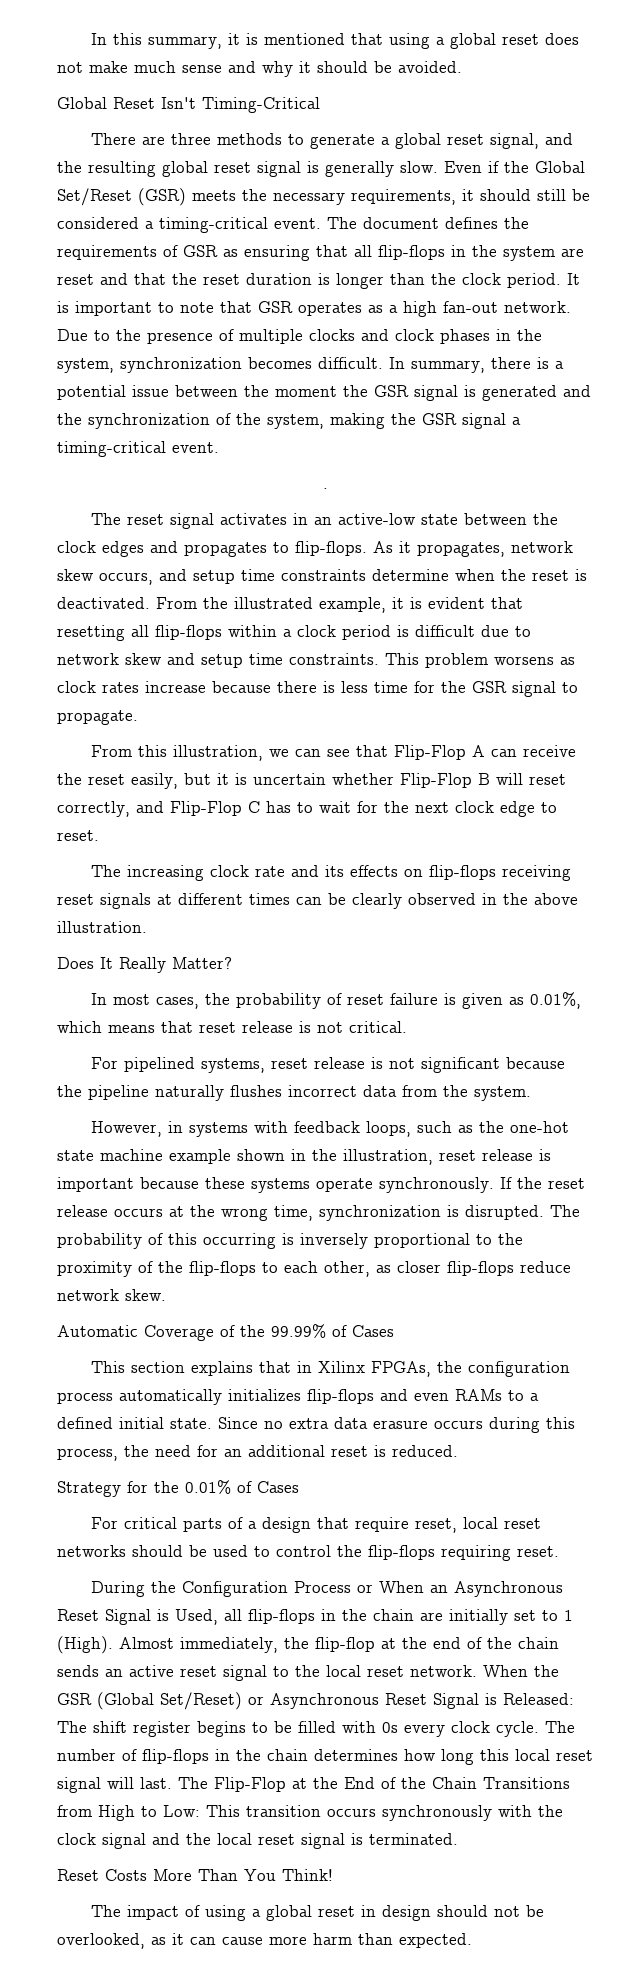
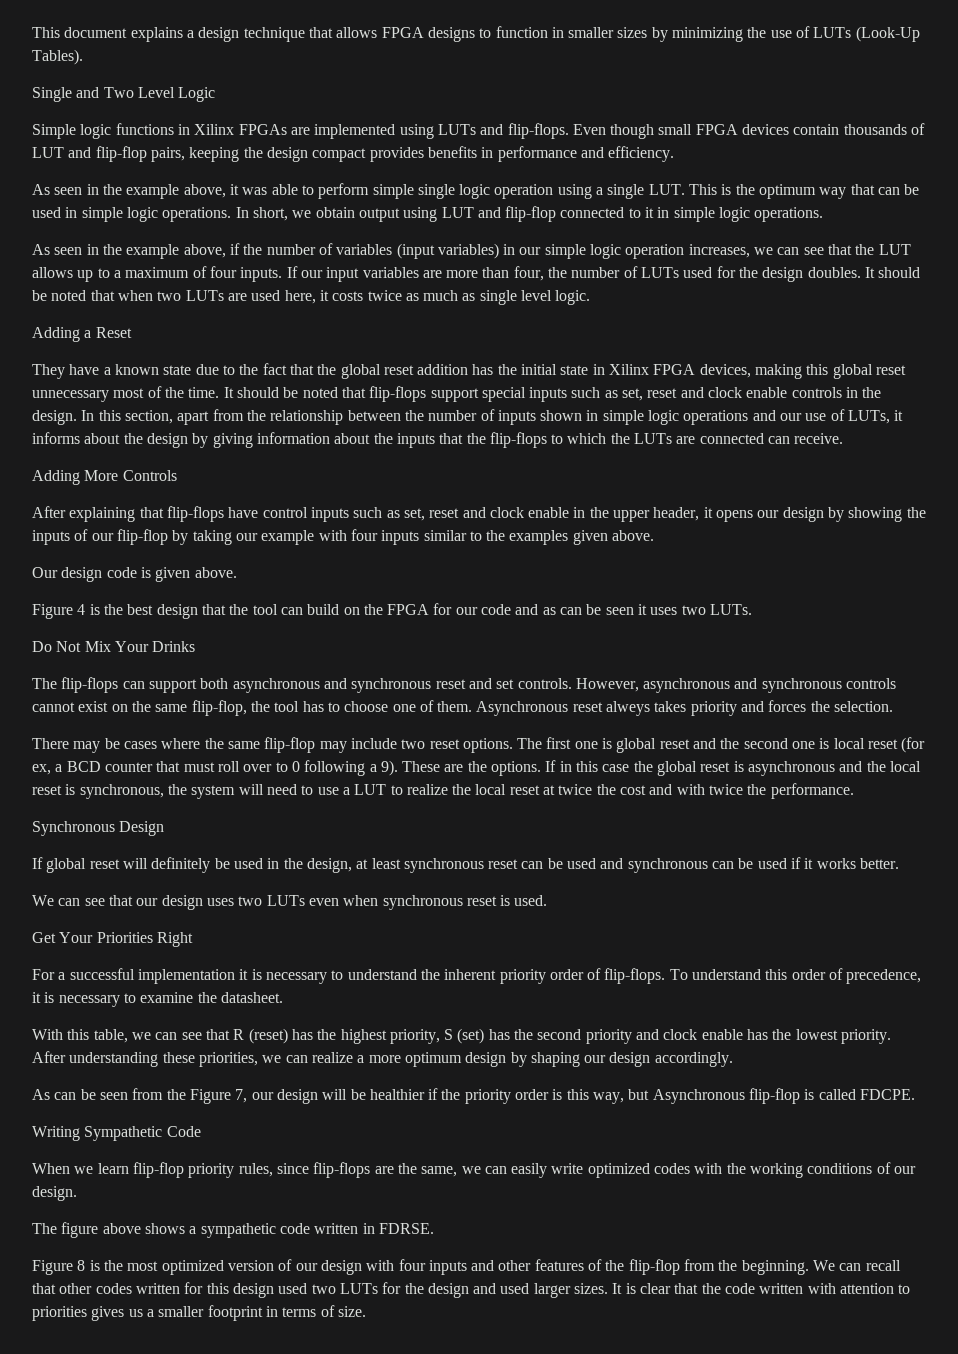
[90,33,579,49] [57,61,462,77] [57,97,320,113] [90,133,573,149] [57,161,585,177] [57,188,590,206] [57,217,529,233] [57,245,584,261] [57,273,580,289] [57,301,571,317] [57,329,542,344] [57,357,564,373] [57,385,591,401] [57,413,521,429] [57,441,219,457] [322,488,328,489] [90,513,558,529] [57,541,573,557] [57,569,587,585] [57,597,523,613] [57,625,531,641] [57,653,575,668] [57,681,578,697] [57,710,138,725] [90,745,576,761] [57,773,566,789] [57,801,557,817] [57,830,99,841] [90,865,571,881] [57,893,578,909] [57,921,147,933] [57,957,232,973] [90,992,581,1009] [57,1021,407,1033] [90,1057,565,1073] [57,1085,531,1101] [90,1121,569,1137] [57,1149,551,1165] [57,1177,585,1193] [57,1205,580,1221] [57,1233,523,1249] [57,1261,571,1277] [57,1289,166,1301] [57,1324,394,1341] [90,1361,570,1377] [57,1389,539,1405] [57,1417,575,1433] [57,1445,458,1461] [57,1480,299,1497] [90,1517,541,1533] [57,1545,559,1561] [90,1581,563,1597] [57,1609,573,1625] [57,1636,559,1654] [57,1665,559,1681] [57,1692,574,1710] [57,1721,575,1737] [57,1749,593,1765] [57,1777,570,1793] [57,1805,563,1821] [57,1833,458,1849] [57,1869,333,1881] [90,1905,544,1921] [57,1933,472,1949] In this summary, it is mentioned that using a global reset does not make much sense and why it should be avoided. // Global Reset Isn't Timing-Critical // There are three methods to generate a global reset signal, and the resulting global reset signal is generally slow. Even if the Global Set/Reset (GSR) meets the necessary requirements, it should still be considered a timing-critical event. The document defines the requirements of GSR as ensuring that all flip-flops in the system are reset and that the reset duration is longer than the clock period. It is important to note that GSR operates as a high fan-out network. Due to the presence of multiple clocks and clock phases in the system, synchronization becomes difficult. In summary, there is a potential issue between the moment the GSR signal is generated and the synchronization of the system, making the GSR signal a timing-critical event. // . // The reset signal activates in an active-low state between the clock edges and propagates to flip-flops. As it propagates, network skew occurs, and setup time constraints determine when the reset is deactivated. From the illustrated example, it is evident that resetting all flip-flops within a clock period is difficult due to network skew and setup time constraints. This problem worsens as clock rates increase because there is less time for the GSR signal to propagate. // From this illustration, we can see that Flip-Flop A can receive the reset easily, but it is uncertain whether Flip-Flop B will reset correctly, and Flip-Flop C has to wait for the next clock edge to reset. // The increasing clock rate and its effects on flip-flops receiving reset signals at different times can be clearly observed in the above illustration. // Does It Really Matter? // In most cases, the probability of reset failure is given as 0.01%, which means that reset release is not critical. // For pipelined systems, reset release is not significant because the pipeline naturally flushes incorrect data from the system. // However, in systems with feedback loops, such as the one-hot state machine example shown in the illustration, reset release is important because these systems operate synchronously. If the reset release occurs at the wrong time, synchronization is disrupted. The probability of this occurring is inversely proportional to the proximity of the flip-flops to each other, as closer flip-flops reduce network skew. // Automatic Coverage of the 99.99% of Cases // This section explains that in Xilinx FPGAs, the configuration process automatically initializes flip-flops and even RAMs to a defined initial state. Since no extra data erasure occurs during this process, the need for an additional reset is reduced. // Strategy for the 0.01% of Cases // For critical parts of a design that require reset, local reset networks should be used to control the flip-flops requiring reset. // During the Configuration Process or When an Asynchronous Reset Signal is Used, all flip-flops in the chain are initially set to 1 (High). Almost immediately, the flip-flop at the end of the chain sends an active reset signal to the local reset network. When the GSR (Global Set/Reset) or Asynchronous Reset Signal is Released: The shift register begins to be filled with 0s every clock cycle. The number of flip-flops in the chain determines how long this local reset signal will last. The Flip-Flop at the End of the Chain Transitions from High to Low: This transition occurs synchronously with the clock signal and the local reset signal is terminated. // Reset Costs More Than You Think! // The impact of using a global reset in design should not be overlooked, as it can cause more harm than expected. -> [32,26,920,42] [32,49,83,65] [32,87,216,102] [32,123,926,139] [32,146,675,162] [32,183,920,199] [32,206,824,222] [32,243,911,259] [32,266,921,282] [32,290,591,305] [32,327,132,342] [32,363,907,379] [32,386,882,402] [32,409,904,425] [32,432,844,448] [32,470,177,485] [32,506,926,522] [32,529,655,545] [32,567,237,582] [32,603,753,619] [32,641,196,652] [32,677,897,693] [32,700,894,716] [32,737,926,753] [32,760,921,776] [32,783,854,799] [32,821,165,836] [32,857,900,873] [32,895,548,910] [32,932,193,947] [32,968,922,984] [32,992,283,1007] [32,1028,892,1044] [32,1051,733,1067] [32,1088,916,1104] [32,1126,201,1141] [32,1162,917,1178] [32,1186,77,1201] [32,1222,434,1238] [32,1259,901,1275] [32,1282,911,1298] [32,1305,366,1321] This document explains a design technique that allows FPGA designs to function in smaller sizes by minimizing the use of LUTs (Look-Up Tables). // Single and Two Level Logic // Simple logic functions in Xilinx FPGAs are implemented using LUTs and flip-flops. Even though small FPGA devices contain thousands of LUT and flip-flop pairs, keeping the design compact provides benefits in performance and efficiency. // As seen in the example above, it was able to perform simple single logic operation using a single LUT. This is the optimum way that can be used in simple logic operations. In short, we obtain output using LUT and flip-flop connected to it in simple logic operations. // As seen in the example above, if the number of variables (input variables) in our simple logic operation increases, we can see that the LUT allows up to a maximum of four inputs. If our input variables are more than four, the number of LUTs used for the design doubles. It should be noted that when two LUTs are used here, it costs twice as much as single level logic. // Adding a Reset // They have a known state due to the fact that the global reset addition has the initial state in Xilinx FPGA devices, making this global reset unnecessary most of the time. It should be noted that flip-flops support special inputs such as set, reset and clock enable controls in the design. In this section, apart from the relationship between the number of inputs shown in simple logic operations and our use of LUTs, it informs about the design by giving information about the inputs that the flip-flops to which the LUTs are connected can receive. // Adding More Controls // After explaining that flip-flops have control inputs such as set, reset and clock enable in the upper header, it opens our design by showing the inputs of our flip-flop by taking our example with four inputs similar to the examples given above. // Our design code is given above. // Figure 4 is the best design that the tool can build on the FPGA for our code and as can be seen it uses two LUTs. // Do Not Mix Your Drinks // The flip-flops can support both asynchronous and synchronous reset and set controls. However, asynchronous and synchronous controls cannot exist on the same flip-flop, the tool has to choose one of them. Asynchronous reset alweys takes priority and forces the selection. // There may be cases where the same flip-flop may include two reset options. The first one is global reset and the second one is local reset (for ex, a BCD counter that must roll over to 0 following a 9). These are the options. If in this case the global reset is asynchronous and the local reset is synchronous, the system will need to use a LUT to realize the local reset at twice the cost and with twice the performance. // Synchronous Design // If global reset will definitely be used in the design, at least synchronous reset can be used and synchronous can be used if it works better. // We can see that our design uses two LUTs even when synchronous reset is used. // Get Your Priorities Right // For a successful implementation it is necessary to understand the inherent priority order of flip-flops. To understand this order of precedence, it is necessary to examine the datasheet. // With this table, we can see that R (reset) has the highest priority, S (set) has the second priority and clock enable has the lowest priority. After understanding these priorities, we can realize a more optimum design by shaping our design accordingly. // As can be seen from the Figure 7, our design will be healthier if the priority order is this way, but Asynchronous flip-flop is called FDCPE. // Writing Sympathetic Code // When we learn flip-flop priority rules, since flip-flops are the same, we can easily write optimized codes with the working conditions of our design. // The figure above shows a sympathetic code written in FDRSE. // Figure 8 is the most optimized version of our design with four inputs and other features of the flip-flop from the beginning. We can recall that other codes written for this design used two LUTs for the design and used larger sizes. It is clear that the code written with attention to priorities gives us a smaller footprint in terms of size.

